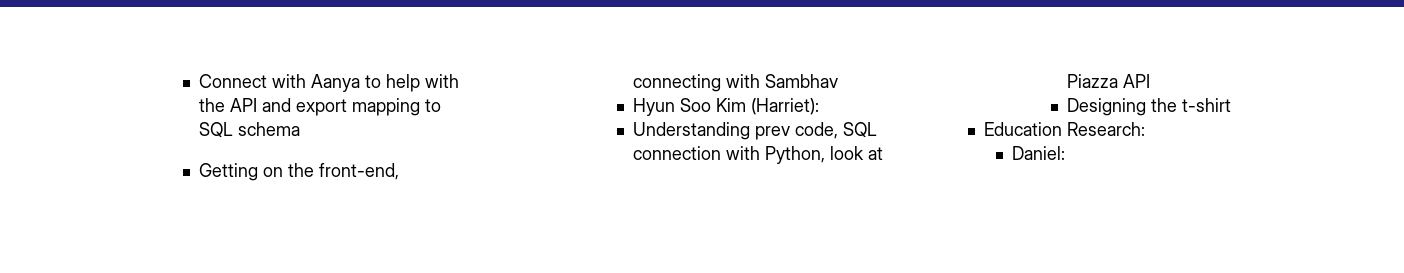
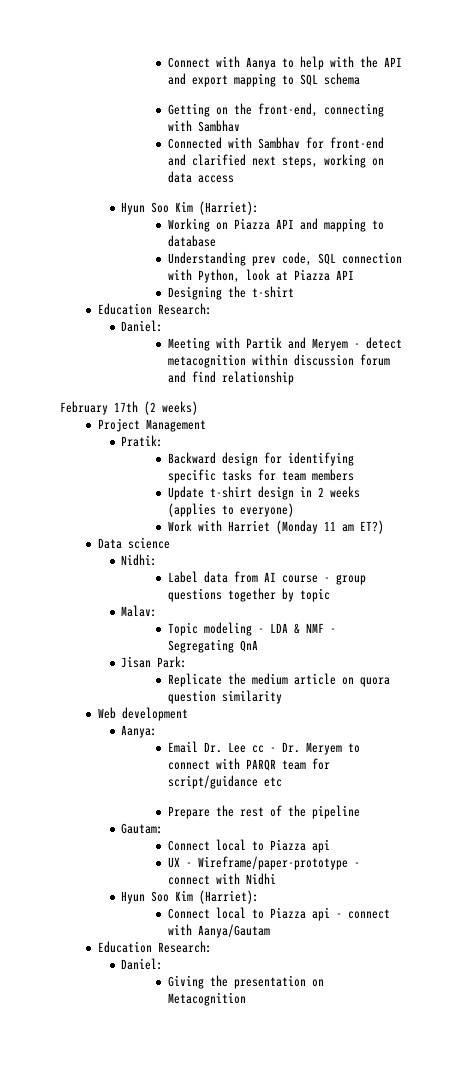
[632,98,819,116] Hyun Soo Kim (Harriet): -> [168,137,385,149] [168,154,385,168] [168,171,235,183] [121,201,260,215] [168,218,385,232] [168,235,217,247] Connected with Sambhav for front-end and clarified next steps, working on data access // Hyun Soo Kim (Harriet): // Working on Piazza API and mapping to database
(1065, 153) none -> [168,337,403,351] [168,354,391,368] [168,371,295,385] [60,401,198,415] [97,418,206,432] [121,435,164,447] [168,452,355,466] [168,469,355,483] [168,486,361,500] [168,503,295,517] [168,520,385,534] [97,537,170,549] [121,554,158,566] [168,571,367,585] [168,588,331,602] [121,605,158,617] [168,622,337,636] [168,639,259,653] [121,656,188,668] [168,673,391,687] [168,690,283,704] [97,707,188,721] [121,725,158,738] [168,741,361,755] [168,758,331,771] [168,775,283,789] [168,805,361,819] [121,823,164,834] [168,839,331,853] [168,856,361,870] [168,873,277,885] [121,890,260,904] [168,907,391,921] [168,924,271,938] [97,941,212,953] [121,958,164,970] [168,975,325,989] [168,992,247,1006] // Meeting with Partik and Meryem - detect metacognition within discussion forum and find relationship // February 17th (2 weeks) // Project Management // Pratik: // Backward design for identifying specific tasks for team members // Update t-shirt design in 2 weeks (applies to everyone) // Work with Harriet (Monday 11 am ET?) // Data science // Nidhi: // Label data from AI course - group questions together by topic // Malav: // Topic modeling - LDA & NMF - Segregating QnA // Jisan Park: // Replicate the medium article on quora question similarity // Web development // Aanya: // Email Dr. Lee cc - Dr. Meryem to connect with PARQR team for script/guidance etc // Prepare the rest of the pipeline // Gautam: // Connect local to Piazza api // UX - Wireframe/paper-prototype - connect with Nidhi // Hyun Soo Kim (Harriet): // Connect local to Piazza api - connect with Aanya/Gautam // Education Research: // Daniel: // Giving the presentation on Metacognition

